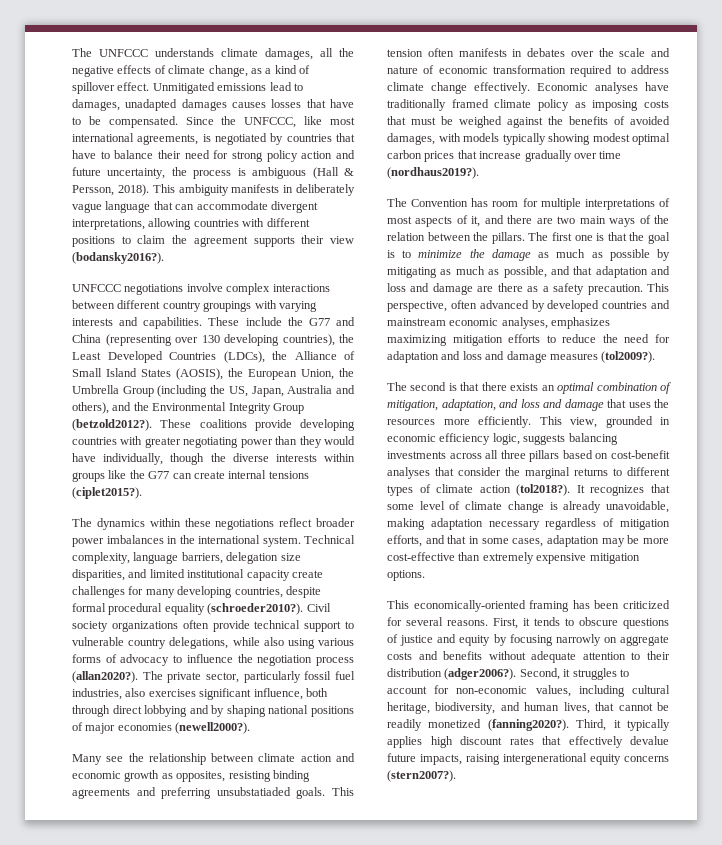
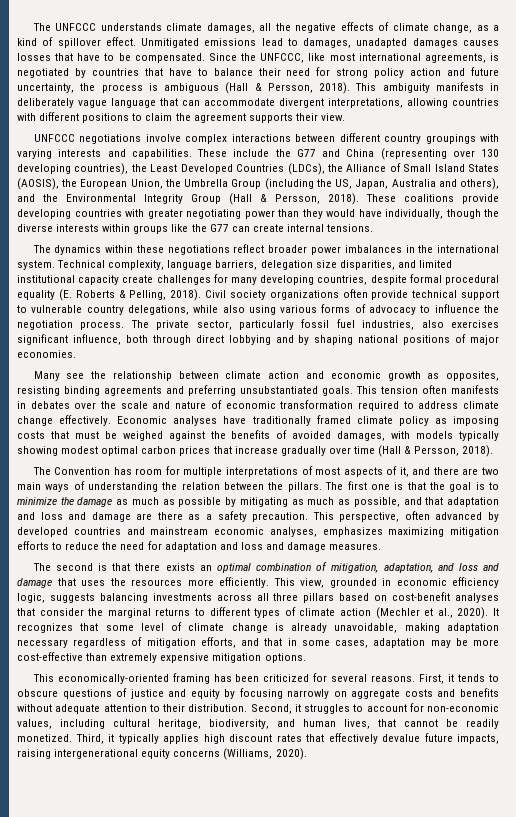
[330,236,354,244] [72,252,164,264] view (bodansky2016?). -> [320,113,345,121] view.
[72,419,152,431] (betzold2012?). -> [229,193,359,205] (Hall & Persson, 2018).
[268,471,309,479] [72,487,142,499] tensions (ciplet2015?). -> [327,224,374,232] tensions.
[207,603,304,615] (schroeder2010?). -> [58,289,202,301] (E. Roberts & Pelling, 2018).
[316,657,354,666] [72,671,138,683] process (allan2020?). -> [80,321,125,330] process.
[117,722,251,734] economies (newell2000?). -> [17,350,76,358] economies.
[216,787,291,796] unsubstatiaded -> [240,386,318,394] unsubstantiated
[387,167,479,179] (nordhaus2019?). -> [378,445,494,457] (Hall & Persson, 2018).
(651, 219) none -> [88,482,159,492] understanding
[549,351,656,363] measures (tol2009?). -> [329,543,382,550] measures.
[516,484,571,496] (tol2018?). -> [375,607,489,619] (Mechler et al., 2020).
[387,668,517,680] distribution (adger2006?). -> [188,704,248,712] distribution.
[428,719,569,731] monetized (fanning2020?). -> [17,734,72,742] monetized.
[387,770,456,782] (stern2007?). -> [223,748,307,760] (Williams, 2020).

